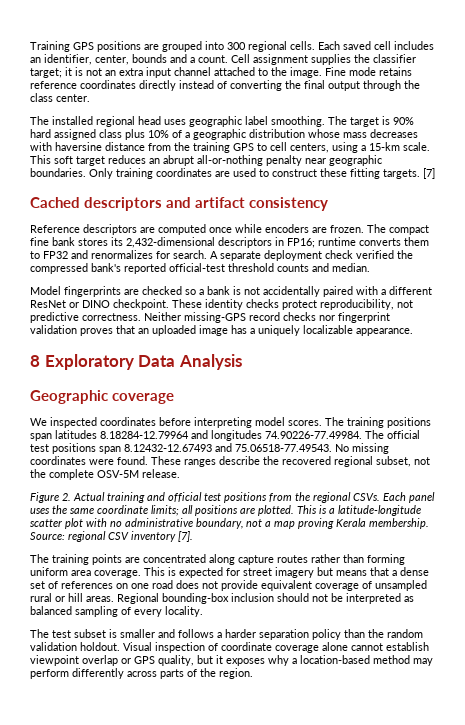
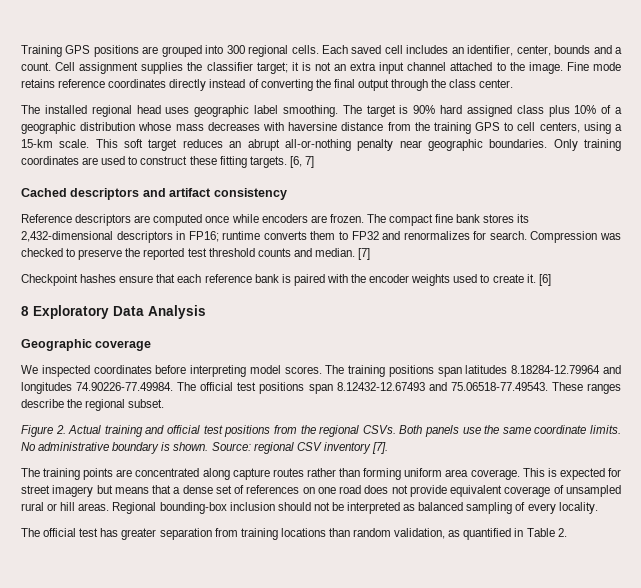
[423,168,435,179] [7] -> [289,156,314,168] [6, 7]
[210,250,413,261] [30,263,370,274] [30,286,432,297] [30,299,413,310] [30,312,390,323] [30,325,413,336] A separate deployment check verified the compressed bank's reported official-test threshold counts and median. // Model fingerprints are checked so a bank is not accidentally paired with a different ResNet or DINO checkpoint. These identity checks protect reproducibility, not predictive correctness. Neither missing-GPS record checks nor fingerprint validation proves that an uploaded image has a uniquely localizable appearance. -> [530,231,621,243] [21,248,371,260] [21,274,551,286] Compression was checked to preserve the reported test threshold counts and median. [7] // Checkpoint hashes ensure that each reference bank is paired with the encoder weights used to create it. [6]
[335,443,389,454] [30,456,430,467] [30,469,180,480] No missing coordinates were found. These ranges describe the recovered regional subset, not the complete OSV-5M release. -> [551,382,622,394] [21,399,165,411] These ranges describe the regional subset.
[383,492,435,503] [30,505,421,516] [30,518,429,529] Each panel uses the same coordinate limits; all positions are plotted. This is a latitude-longitude scatter plot with no administrative boundary, not a map proving Kerala membership. -> [399,425,621,437] [21,442,209,454] Both panels use the same coordinate limits. No administrative boundary is shown.
[52,629,423,640] [30,642,429,653] [30,655,433,666] [30,668,253,679] test subset is smaller and follows a harder separation policy than the random validation holdout. Visual inspection of coordinate coverage alone cannot establish viewpoint overlap or GPS quality, but it exposes why a location-based method may perform differently across parts of the region. -> [43,528,567,540] official test has greater separation from training locations than random validation, as quantified in Table 2.

